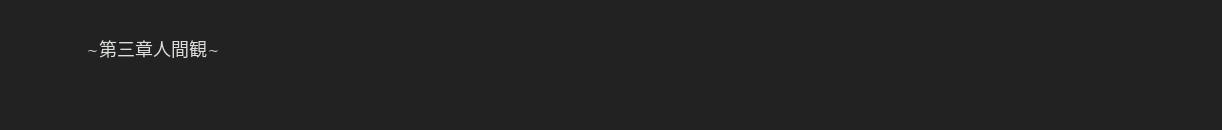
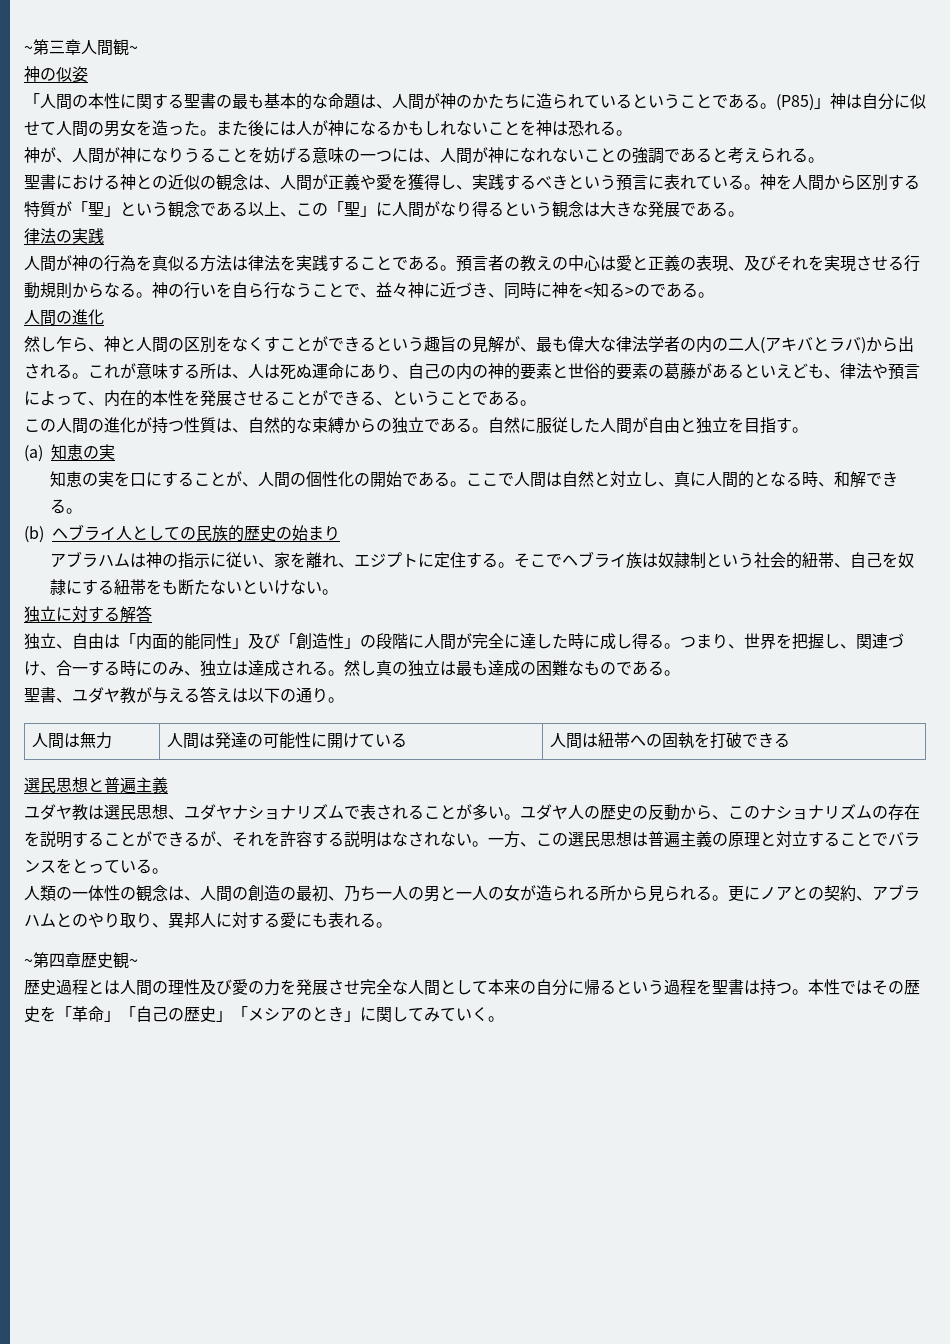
(220, 53) none -> [24,66,88,82] [24,93,926,111] [24,120,632,137] [24,147,824,164] [24,174,920,191] [24,201,744,218] [24,228,104,244] [24,255,920,272] [24,282,714,299] [24,309,104,326] [24,336,914,354] [24,363,920,380] [24,390,536,407] [24,417,808,434] [24,444,115,462] [49,471,898,488] [49,499,82,514] [24,524,340,543] [49,551,914,569] [49,579,338,595] [24,606,152,623] [24,633,904,650] [24,660,680,677] [24,687,344,704] [31,732,112,749] [166,732,407,749] [549,732,790,749] [24,777,168,794] [24,804,920,821] [24,831,920,848] [24,858,168,874] [24,884,920,902] [24,912,392,928] [24,952,138,969] [24,979,920,996] [24,1006,504,1023] // 神の似姿 // 「人間の本性に関する聖書の最も基本的な命題は、人間が神のかたちに造られているということである。(P85)」神は自分に似せて人間の男女を造った。また後には人が神になるかもしれないことを神は恐れる。 // 神が、人間が神になりうることを妨げる意味の一つには、人間が神になれないことの強調であると考えられる。 // 聖書における神との近似の観念は、人間が正義や愛を獲得し、実践するべきという預言に表れている。神を人間から区別する特質が「聖」という観念である以上、この「聖」に人間がなり得るという観念は大きな発展である。 // 律法の実践 // 人間が神の行為を真似る方法は律法を実践することである。預言者の教えの中心は愛と正義の表現、及びそれを実現させる行動規則からなる。神の行いを自ら行なうことで、益々神に近づき、同時に神を<知る>のである。 // 人間の進化 // 然し乍ら、神と人間の区別をなくすことができるという趣旨の見解が、最も偉大な律法学者の内の二人(アキバとラバ)から出される。これが意味する所は、人は死ぬ運命にあり、自己の内の神的要素と世俗的要素の葛藤があるといえども、律法や預言によって、内在的本性を発展させることができる、ということである。 // この人間の進化が持つ性質は、自然的な束縛からの独立である。自然に服従した人間が自由と独立を目指す。 // (a)知恵の実 // 知恵の実を口にすることが、人間の個性化の開始である。ここで人間は自然と対立し、真に人間的となる時、和解できる。 // (b)ヘブライ人としての民族的歴史の始まり // アブラハムは神の指示に従い、家を離れ、エジプトに定住する。そこでヘブライ族は奴隷制という社会的紐帯、自己を奴隷にする紐帯をも断たないといけない。 // 独立に対する解答 // 独立、自由は「内面的能同性」及び「創造性」の段階に人間が完全に達した時に成し得る。つまり、世界を把握し、関連づけ、合一する時にのみ、独立は達成される。然し真の独立は最も達成の困難なものである。 // 聖書、ユダヤ教が与える答えは以下の通り。 // 人間は無力 | 人間は発達の可能性に開けている | 人間は紐帯への固執を打破できる // 選民思想と普遍主義 // ユダヤ教は選民思想、ユダヤナショナリズムで表されることが多い。ユダヤ人の歴史の反動から、このナショナリズムの存在を説明することができるが、それを許容する説明はなされない。一方、この選民思想は普遍主義の原理と対立することでバランスをとっている。 // 人類の一体性の観念は、人間の創造の最初、乃ち一人の男と一人の女が造られる所から見られる。更にノアとの契約、アブラハムとのやり取り、異邦人に対する愛にも表れる。 // ~第四章歴史観~ // 歴史過程とは人間の理性及び愛の力を発展させ完全な人間として本来の自分に帰るという過程を聖書は持つ。本性ではその歴史を「革命」「自己の歴史」「メシアのとき」に関してみていく。

